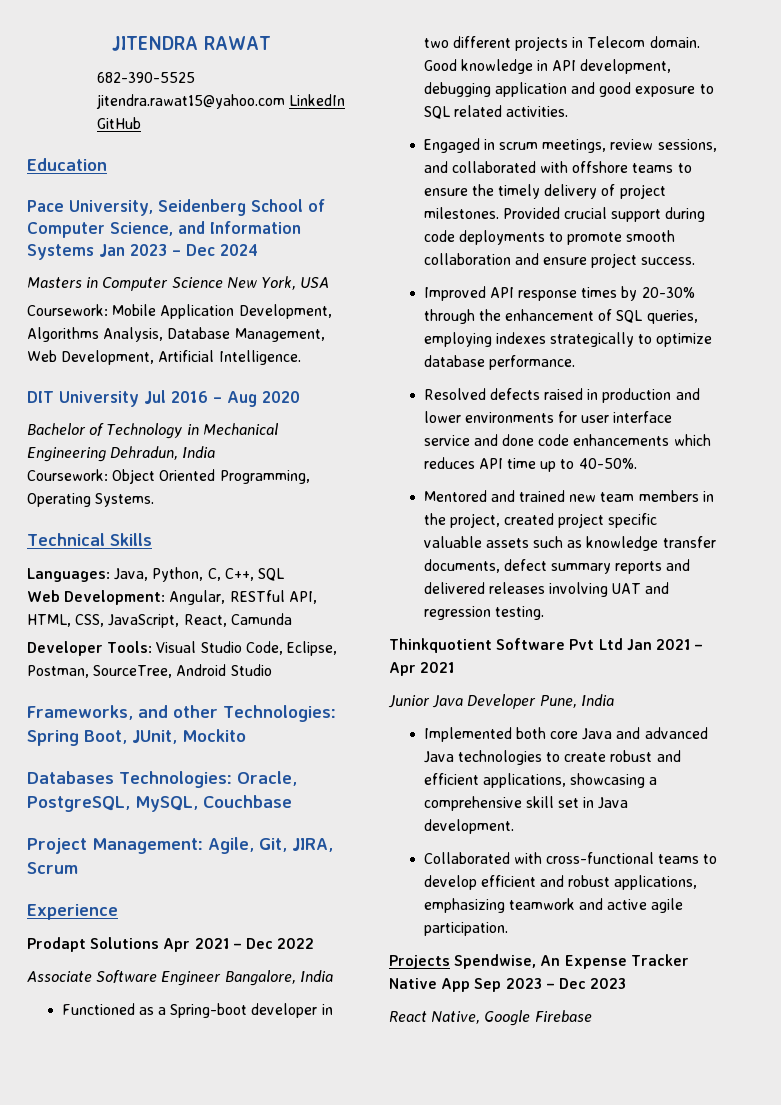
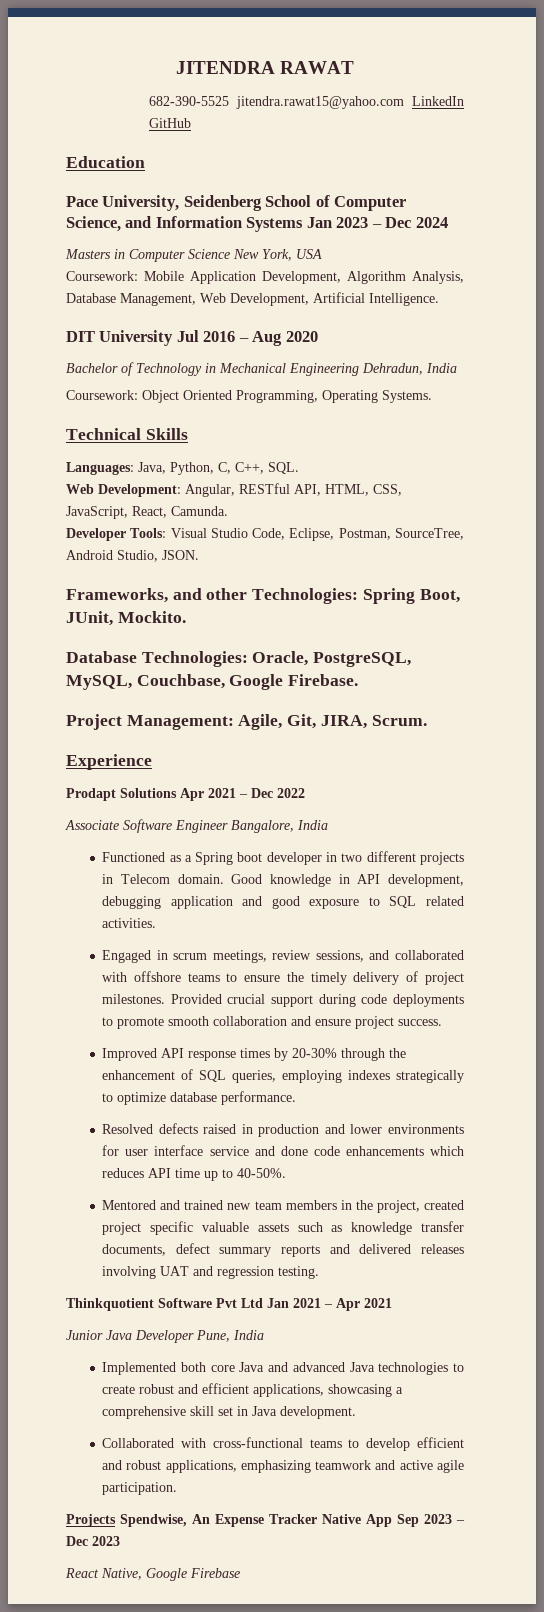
[27,327,99,342] Algorithms -> [347,271,406,284] Algorithm
[257,568,284,581] SQL -> [268,462,299,474] SQL.
[230,613,292,625] Camunda -> [171,506,228,516] Camunda.
[230,664,272,676] Studio -> [117,550,199,562] Studio, JSON.
[182,729,246,742] [27,771,114,784] Mockito // Databases -> [117,611,186,623] [66,651,137,663] Mockito. // Database
[203,795,292,808] Couchbase -> [136,674,359,690] Couchbase, Google Firebase.
[27,862,78,874] Scrum -> [371,715,427,726] Scrum.
[170,1003,248,1018] Spring-boot -> [195,852,263,865] Spring boot

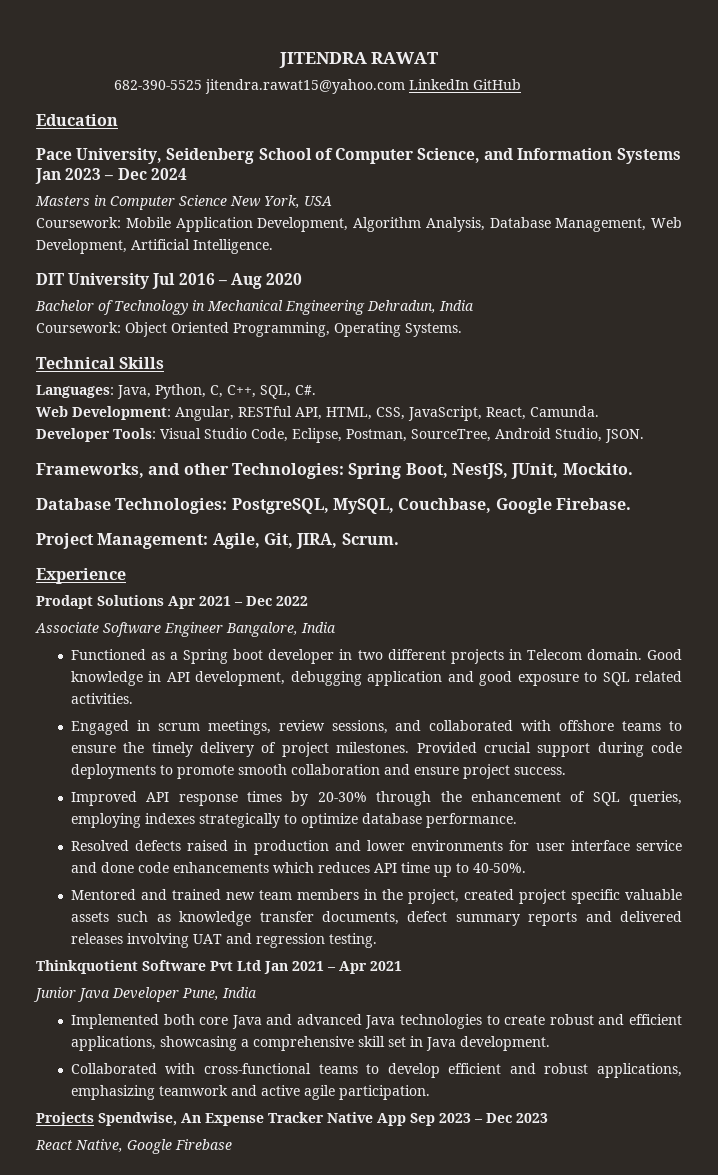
[268,462,299,474] SQL. -> [260,385,316,399] SQL, C#.
(460, 596) none -> [451,463,508,479] NestJS,
[252,651,309,666] Oracle, -> (228, 506) none

